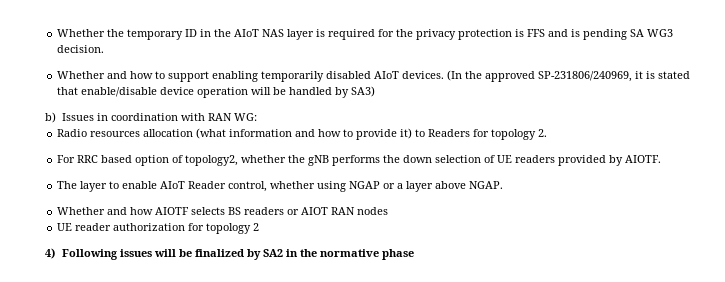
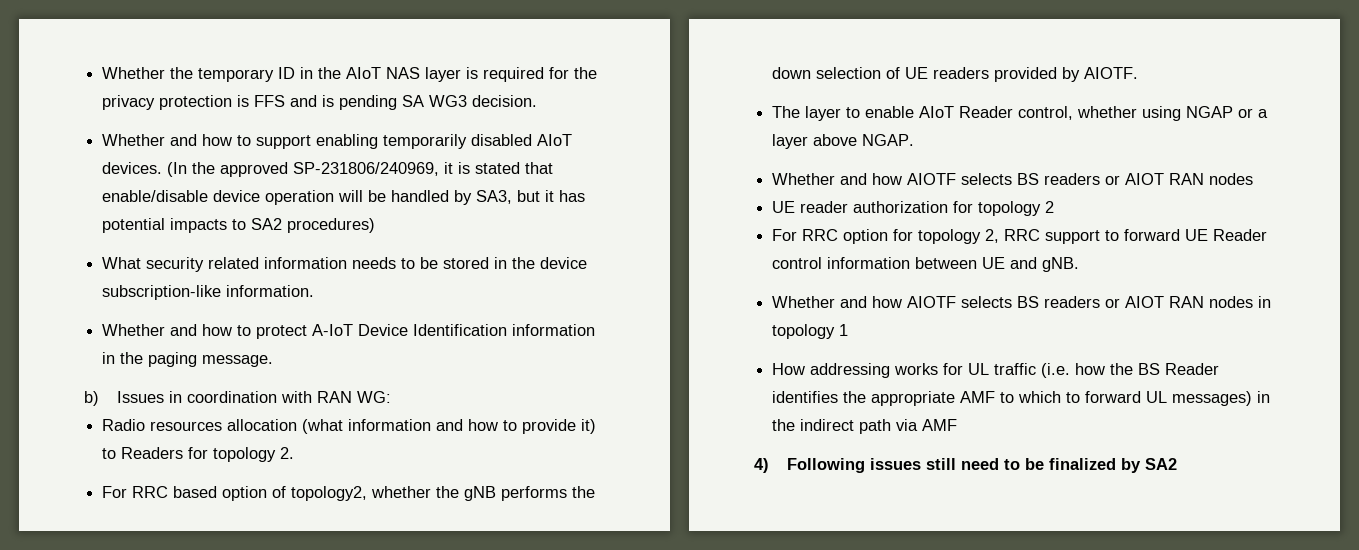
[351,86,376,97] SA3) -> [476,190,586,204] [102,218,376,233] [102,257,588,272] [102,285,315,300] [102,324,596,339] [102,352,274,367] SA3, but it has potential impacts to SA2 procedures) // What security related information needs to be stored in the device subscription-like information. // Whether and how to protect A-IoT Device Identification information in the paging message.
(260, 227) none -> [772,229,1268,244] [772,257,1080,272] [772,296,1272,308] [772,324,849,339] [772,363,1220,378] [772,391,1271,406] [772,419,958,434] // For RRC option for topology 2, RRC support to forward UE Reader control information between UE and gNB. // Whether and how AIOTF selects BS readers or AIOT RAN nodes in topology 1 // How addressing works for UL traffic (i.e. how the BS Reader identifies the appropriate AMF to which to forward UL messages) in the indirect path via AMF
[154,249,177,257] will -> [925,458,1020,470] still need to
[286,249,415,260] in the normative phase -> (1177, 464) none

